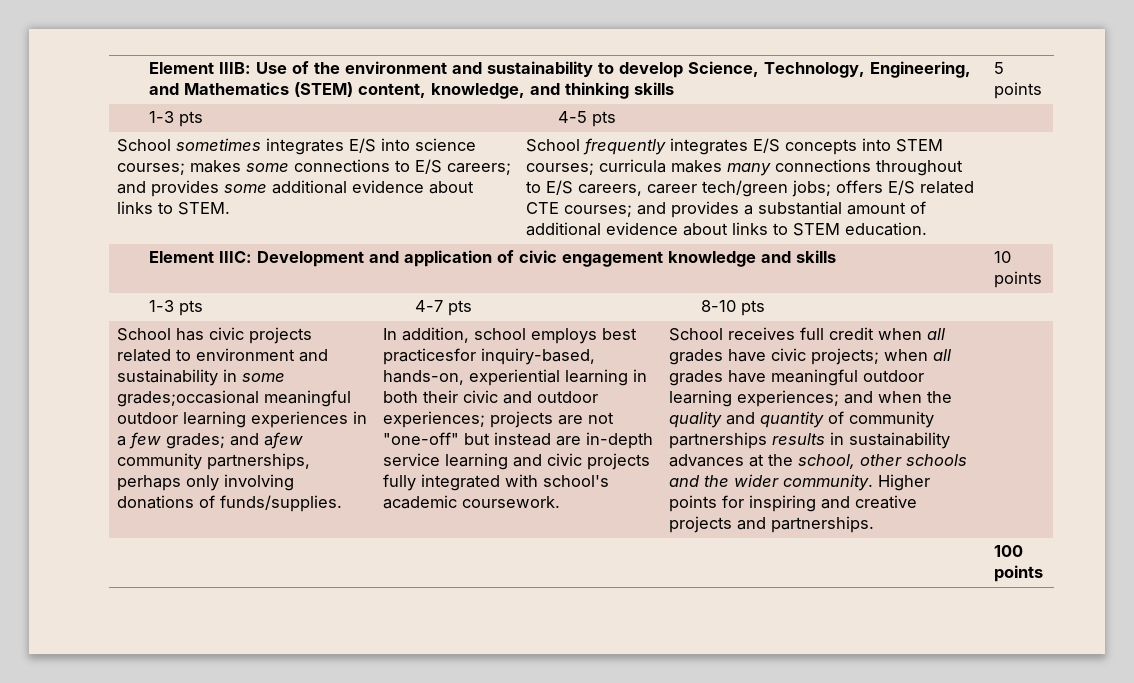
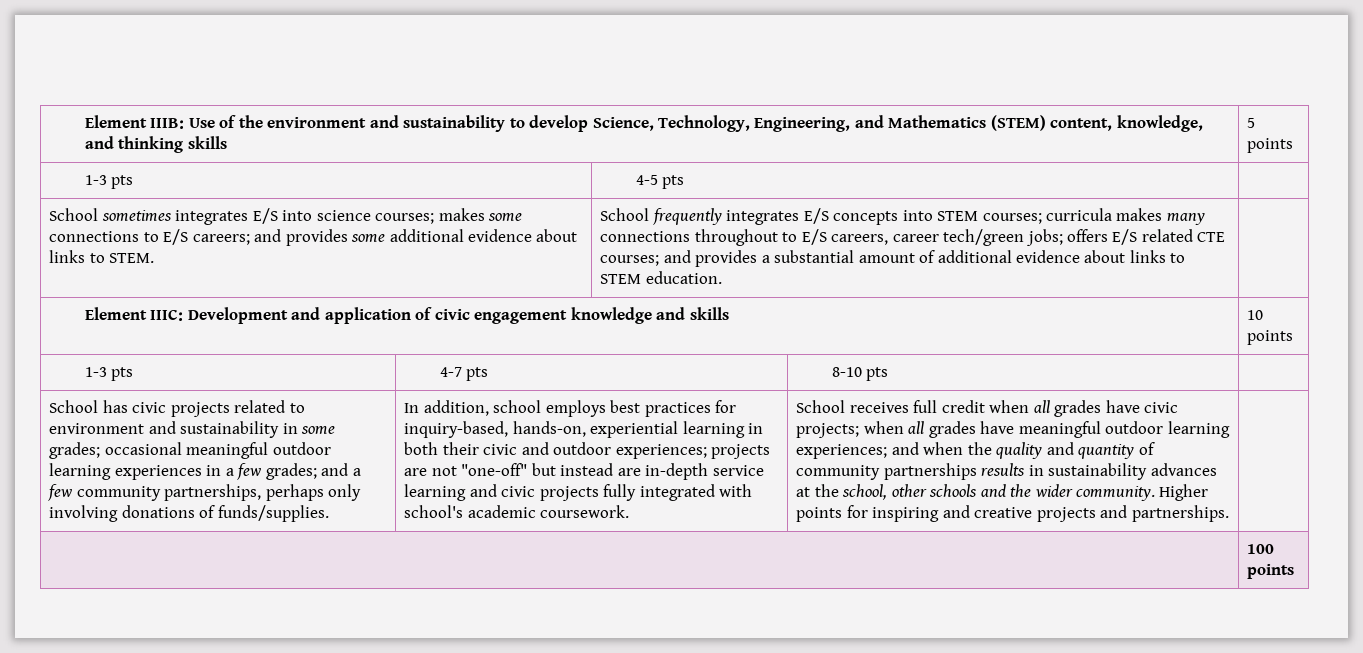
[116,390,259,407] grades;occasional -> [49,442,182,459] grades; occasional
[263,432,303,449] afew -> [352,468,361,476] [48,484,73,501] a few
[382,348,476,365] practicesfor -> [644,400,737,417] practices for

